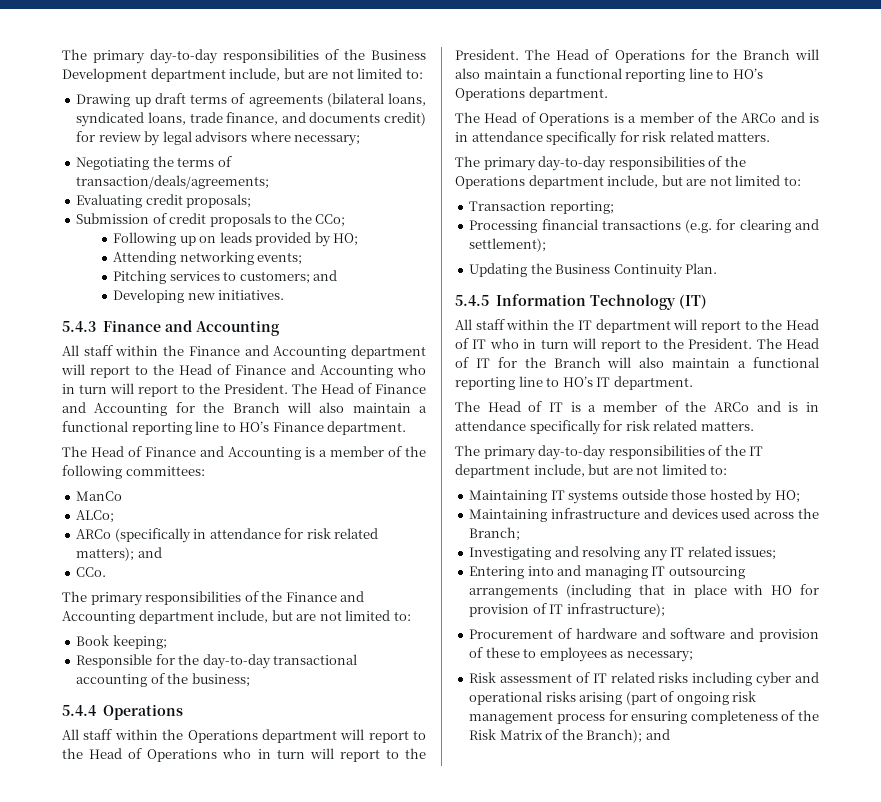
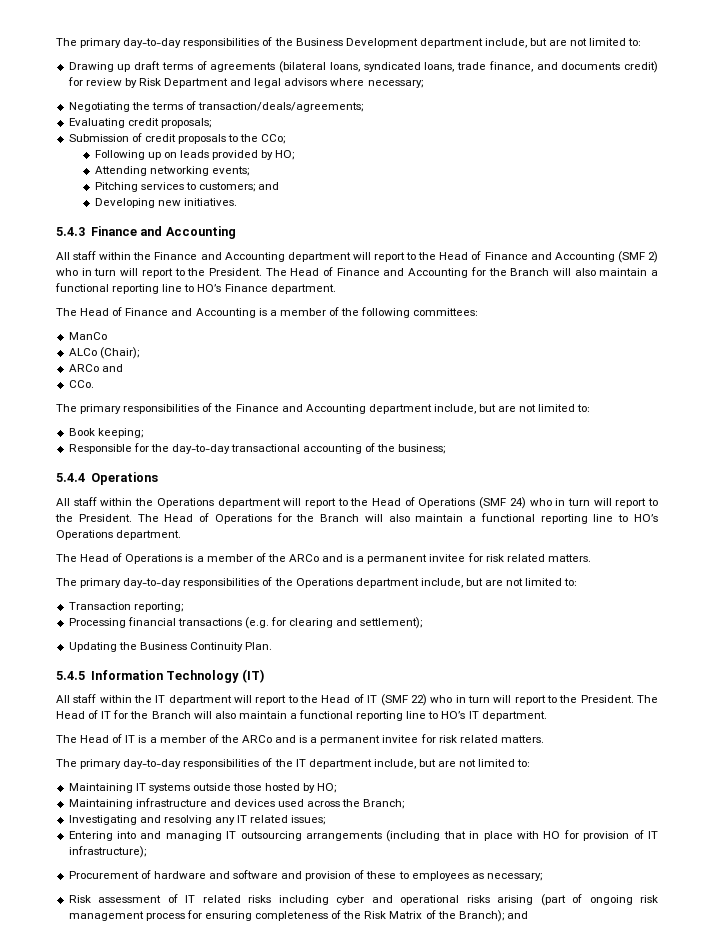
(161, 138) none -> [138,78,252,88] Risk Department and
(393, 371) none -> [617,251,658,263] (SMF 2)
[76,510,115,523] [76,528,379,543] [76,547,135,561] ALCo; // ARCo (specifically in attendance for risk related matters); -> [68,347,139,359] [68,364,99,372] ALCo (Chair); // ARCo
(218, 755) none -> [479,497,526,509] (SMF 24)
[455,131,618,146] in attendance specifically -> [357,554,466,564] a permanent invitee
(487, 344) none -> [380,694,427,706] (SMF 22)
[806,402,819,412] [455,420,601,435] in attendance specifically -> [310,735,419,745] a permanent invitee

